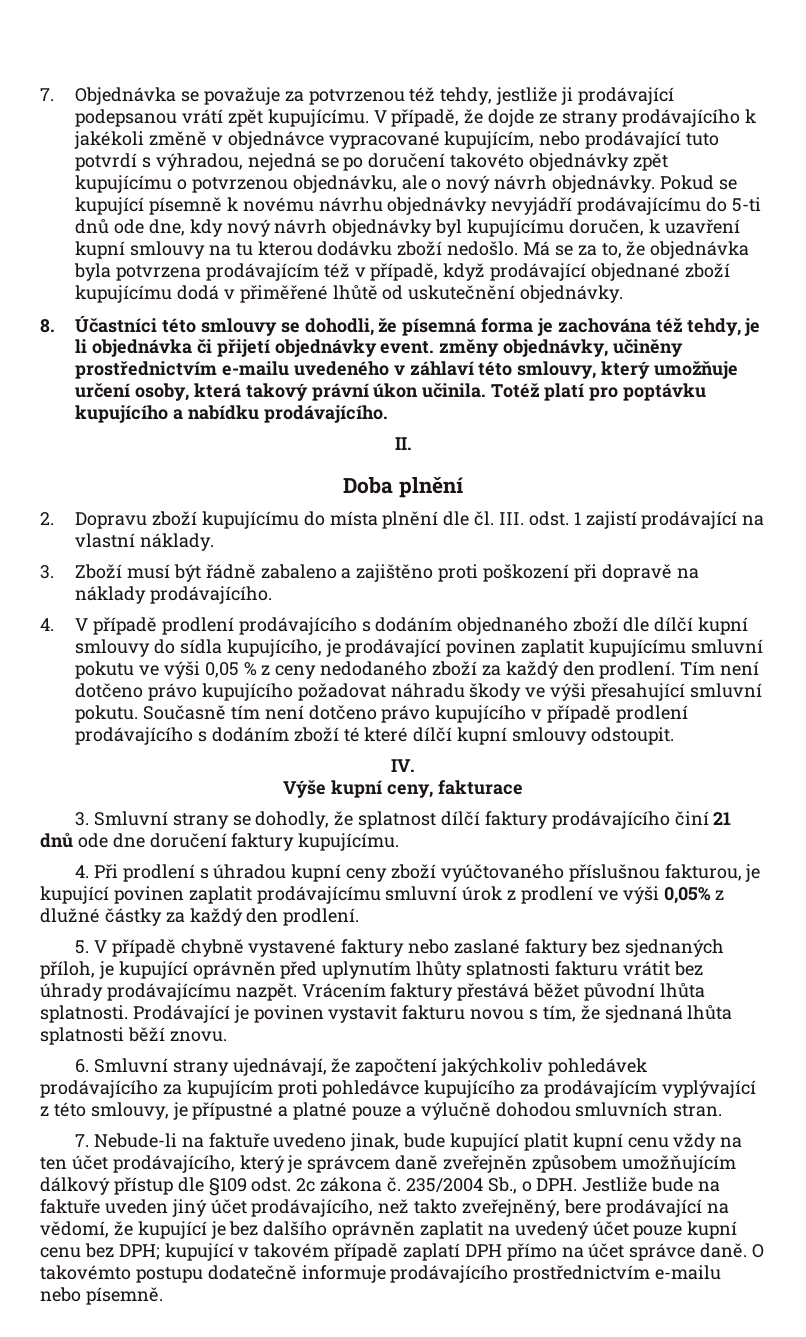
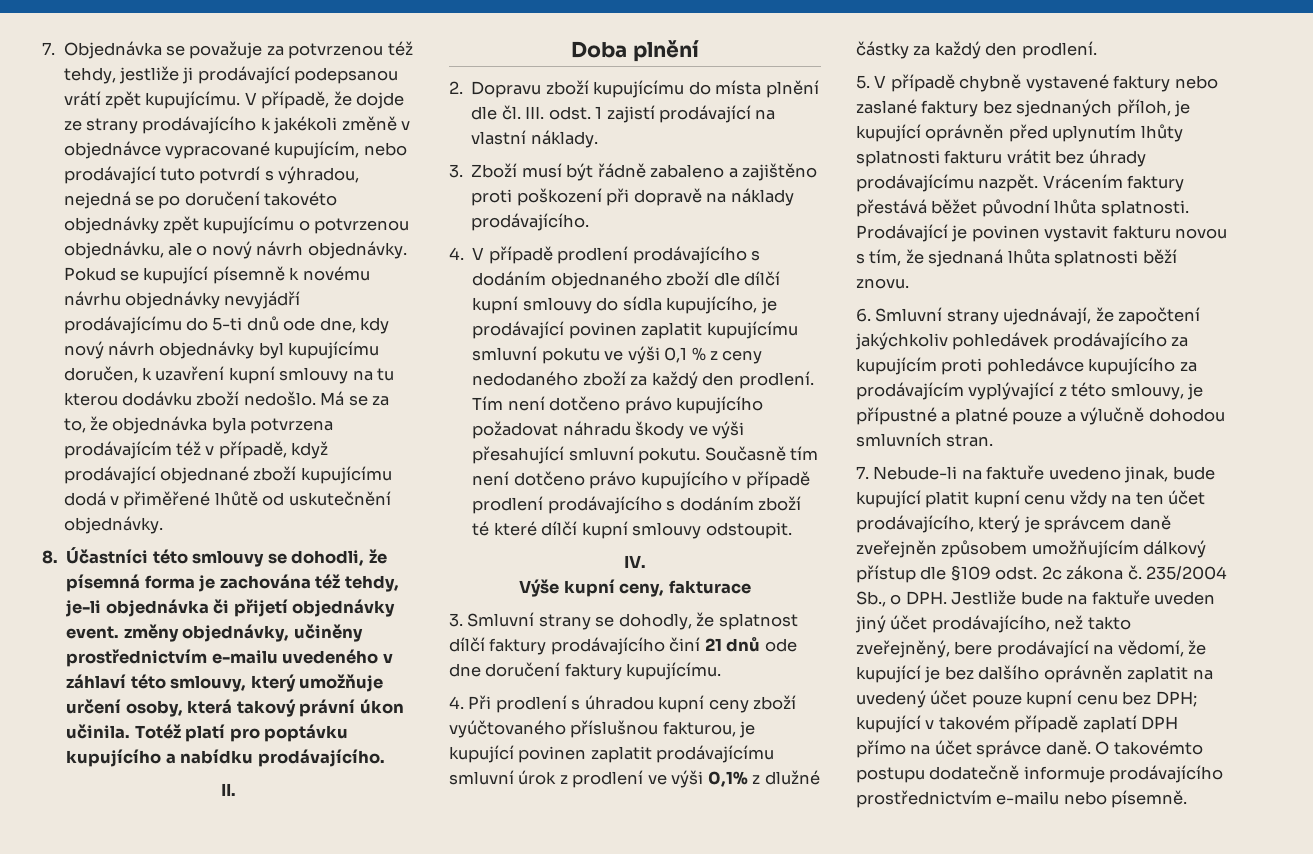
[744,318,761,336] [75,339,88,353] je li -> [66,600,102,617] je-li
[204,662,239,678] 0,05 -> [664,347,688,363] 0,1
[663,887,711,904] 0,05% -> [707,771,748,787] 0,1%

